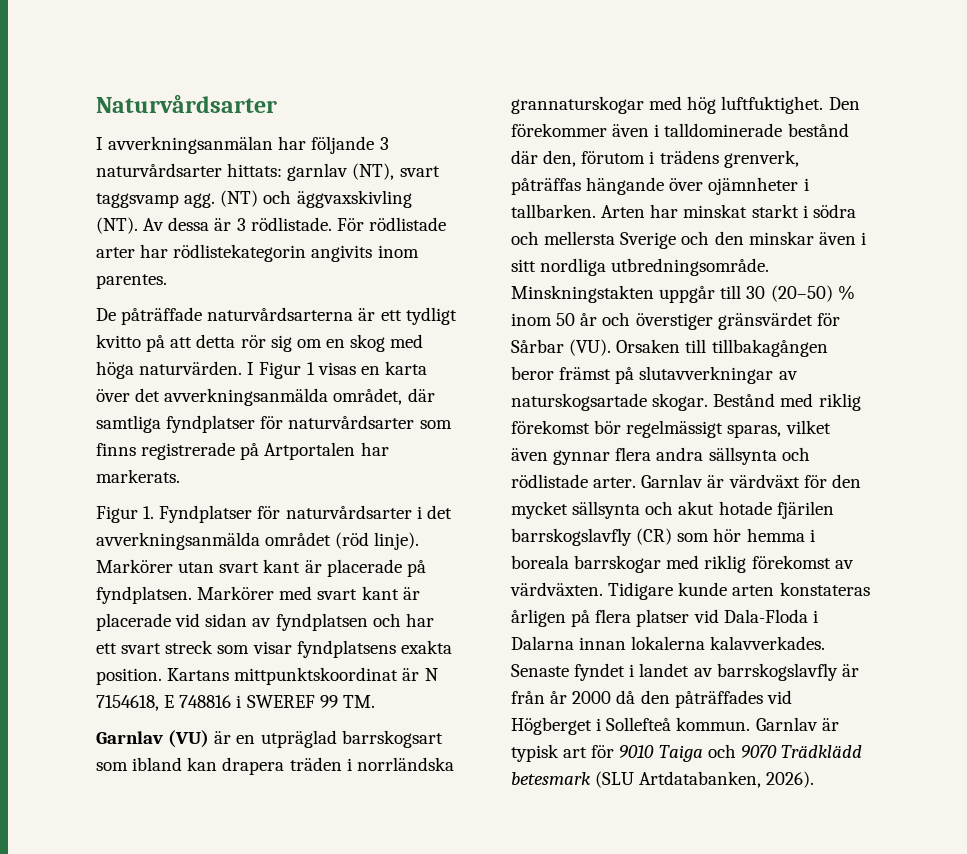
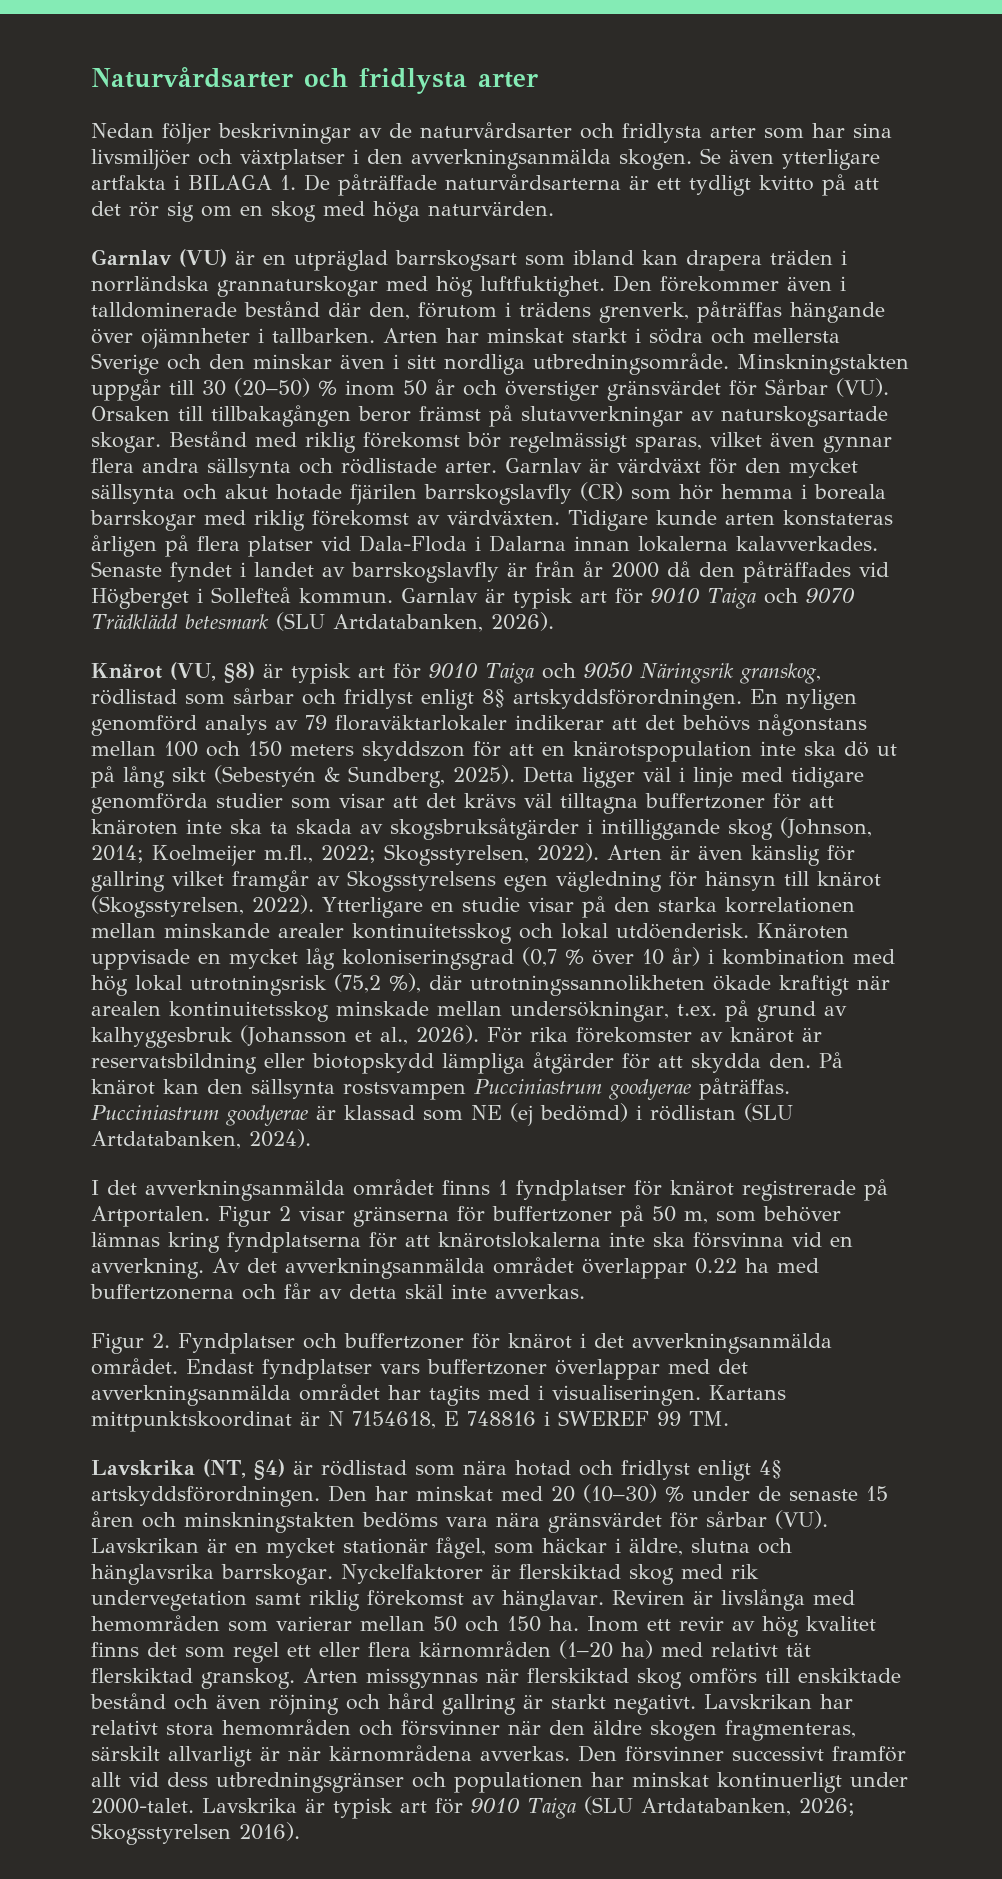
[96,136,389,154] [96,163,440,181] [96,190,412,208] [96,217,446,234] [96,244,419,262] [96,274,167,289] // I avverkningsanmälan har följande 3 naturvårdsarter hittats: garnlav (NT), svart taggsvamp agg. (NT) och äggvaxskivling (NT). Av dessa är 3 rödlistade. För rödlistade arter har rödlistekategorin angivits inom parentes. // -> [304,68,538,94] [91,122,892,144] [91,148,880,170] [91,175,296,190] och fridlysta arter // Nedan följer beskrivningar av de naturvårdsarter och fridlysta arter som har sina livsmiljöer och växtplatser i den avverkningsanmälda skogen. Se även ytterligare artfakta i BILAGA 1.
[196,334,236,348] detta -> [91,201,121,216] det
[247,361,427,379] [96,388,435,406] [96,415,452,433] [96,442,389,460] [96,469,180,483] [96,505,452,523] [96,532,420,550] [96,559,426,577] [96,586,420,604] [96,613,434,631] [96,640,452,658] [96,667,438,685] [96,695,375,711] I Figur 1 visas en karta över det avverkningsanmälda området, där samtliga fyndplatser för naturvårdsarter som finns registrerade på Artportalen har markerats. // Figur 1. Fyndplatser för naturvårdsarter i det avverkningsanmälda området (röd linje). Markörer utan svart kant är placerade på fyndplatsen. Markörer med svart kant är placerade vid sidan av fyndplatsen och har ett svart streck som visar fyndplatsens exakta position. Kartans mittpunktskoordinat är N 7154618, E 748816 i SWEREF 99 TM. -> (554, 208) none
(815, 779) none -> [91,662,821,684] [91,688,857,710] [91,714,867,736] [91,741,897,762] [91,765,864,788] [91,793,834,814] [91,817,872,840] [91,843,855,866] [91,870,881,892] [91,895,855,918] [91,923,849,944] [91,947,895,970] [91,973,890,996] [91,1000,847,1022] [91,1025,823,1048] [91,1052,843,1074] [91,1078,790,1100] [91,1103,793,1126] [91,1129,311,1149] [91,1179,888,1201] [91,1205,841,1227] [91,1232,853,1253] [91,1257,819,1279] [90,1283,585,1300] [91,1333,832,1354] [91,1358,748,1380] [91,1384,786,1406] [91,1410,729,1432] [91,1459,782,1481] [91,1484,888,1507] [91,1510,828,1533] [91,1537,792,1559] [91,1564,759,1585] [91,1589,855,1611] [91,1615,876,1637] [91,1640,811,1663] [91,1668,901,1689] [90,1693,853,1715] [91,1719,856,1741] [91,1745,906,1767] [91,1772,908,1793] [91,1796,855,1819] [91,1822,300,1845] // Knärot (VU, §8) är typisk art för 9010 Taiga och 9050 Näringsrik granskog, rödlistad som sårbar och fridlyst enligt 8§ artskyddsförordningen. En nyligen genomförd analys av 79 floraväktarlokaler indikerar att det behövs någonstans mellan 100 och 150 meters skyddszon för att en knärotspopulation inte ska dö ut på lång sikt (Sebestyén & Sundberg, 2025). Detta ligger väl i linje med tidigare genomförda studier som visar att det krävs väl tilltagna buffertzoner för att knäroten inte ska ta skada av skogsbruksåtgärder i intilliggande skog (Johnson, 2014; Koelmeijer m.fl., 2022; Skogsstyrelsen, 2022). Arten är även känslig för gallring vilket framgår av Skogsstyrelsens egen vägledning för hänsyn till knärot (Skogsstyrelsen, 2022). Ytterligare en studie visar på den starka korrelationen mellan minskande arealer kontinuitetsskog och lokal utdöenderisk. Knäroten uppvisade en mycket låg koloniseringsgrad (0,7 % över 10 år) i kombination med hög lokal utrotningsrisk (75,2 %), där utrotningssannolikheten ökade kraftigt när arealen kontinuitetsskog minskade mellan undersökningar, t.ex. på grund av kalhyggesbruk (Johansson et al., 2026). För rika förekomster av knärot är reservatsbildning eller biotopskydd lämpliga åtgärder för att skydda den. På knärot kan den sällsynta rostsvampen Pucciniastrum goodyerae påträffas. Pucciniastrum goodyerae är klassad som NE (ej bedömd) i rödlistan (SLU Artdatabanken, 2024). // I det avverkningsanmälda området finns 1 fyndplatser för knärot registrerade på Artportalen. Figur 2 visar gränserna för buffertzoner på 50 m, som behöver lämnas kring fyndplatserna för att knärotslokalerna inte ska försvinna vid en avverkning. Av det avverkningsanmälda området överlappar 0.22 ha med buffertzonerna och får av detta skäl inte avverkas. // Figur 2. Fyndplatser och buffertzoner för knärot i det avverkningsanmälda området. Endast fyndplatser vars buffertzoner överlappar med det avverkningsanmälda området har tagits med i visualiseringen. Kartans mittpunktskoordinat är N 7154618, E 748816 i SWEREF 99 TM. // Lavskrika (NT, §4) är rödlistad som nära hotad och fridlyst enligt 4§ artskyddsförordningen. Den har minskat med 20 (10–30) % under de senaste 15 åren och minskningstakten bedöms vara nära gränsvärdet för sårbar (VU). Lavskrikan är en mycket stationär fågel, som häckar i äldre, slutna och hänglavsrika barrskogar. Nyckelfaktorer är flerskiktad skog med rik undervegetation samt riklig förekomst av hänglavar. Reviren är livslånga med hemområden som varierar mellan 50 och 150 ha. Inom ett revir av hög kvalitet finns det som regel ett eller flera kärnområden (1–20 ha) med relativt tät flerskiktad granskog. Arten missgynnas när flerskiktad skog omförs till enskiktade bestånd och även röjning och hård gallring är starkt negativt. Lavskrikan har relativt stora hemområden och försvinner när den äldre skogen fragmenteras, särskilt allvarligt är när kärnområdena avverkas. Den försvinner successivt framför allt vid dess utbredningsgränser och populationen har minskat kontinuerligt under 2000-talet. Lavskrika är typisk art för 9010 Taiga (SLU Artdatabanken, 2026; Skogsstyrelsen 2016).

